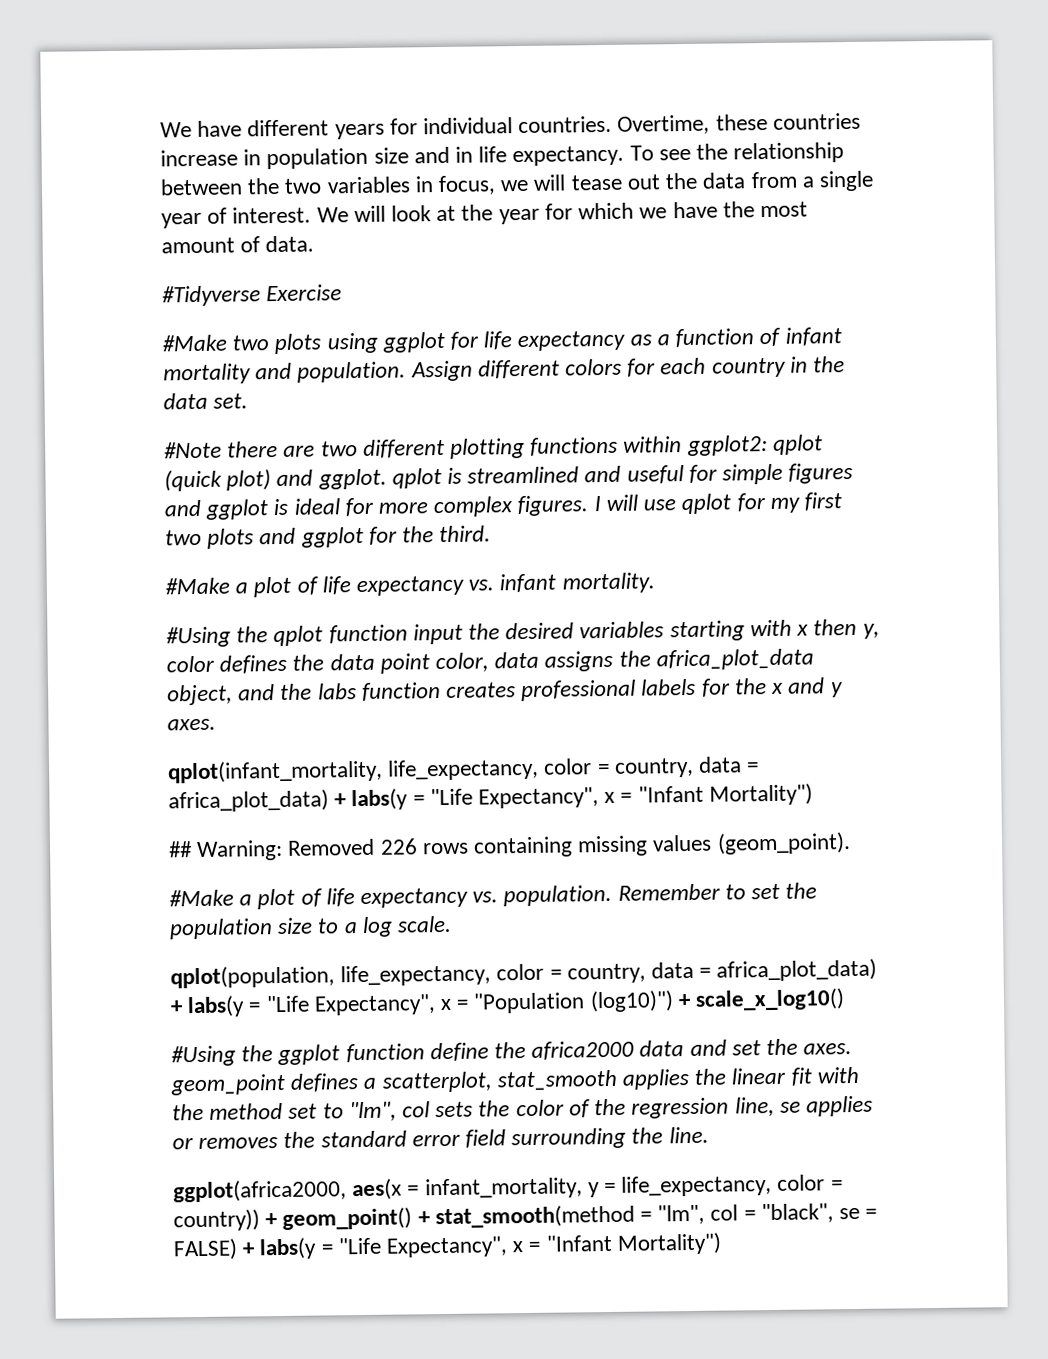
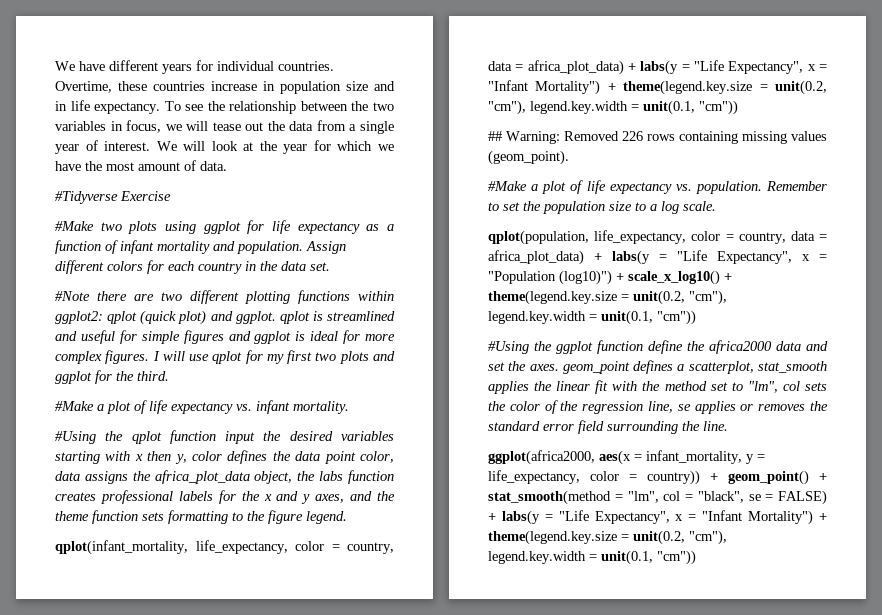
[238,684,276,701] and -> (293, 477) none
[167,718,216,731] axes. -> [315,491,395,503] [55,510,347,524] axes, and the theme function sets formatting to the figure legend.
(813, 794) none -> [607,80,827,95] [488,100,738,115] + theme(legend.key.size = unit(0.2, "cm"), legend.key.width = unit(0.1, "cm"))
(846, 999) none -> [724,273,732,281] [488,290,727,305] [488,310,696,325] + theme(legend.key.size = unit(0.2, "cm"), legend.key.width = unit(0.1, "cm"))
(722, 1243) none -> [819,513,827,521] [488,530,727,545] [488,550,696,565] + theme(legend.key.size = unit(0.2, "cm"), legend.key.width = unit(0.1, "cm"))

